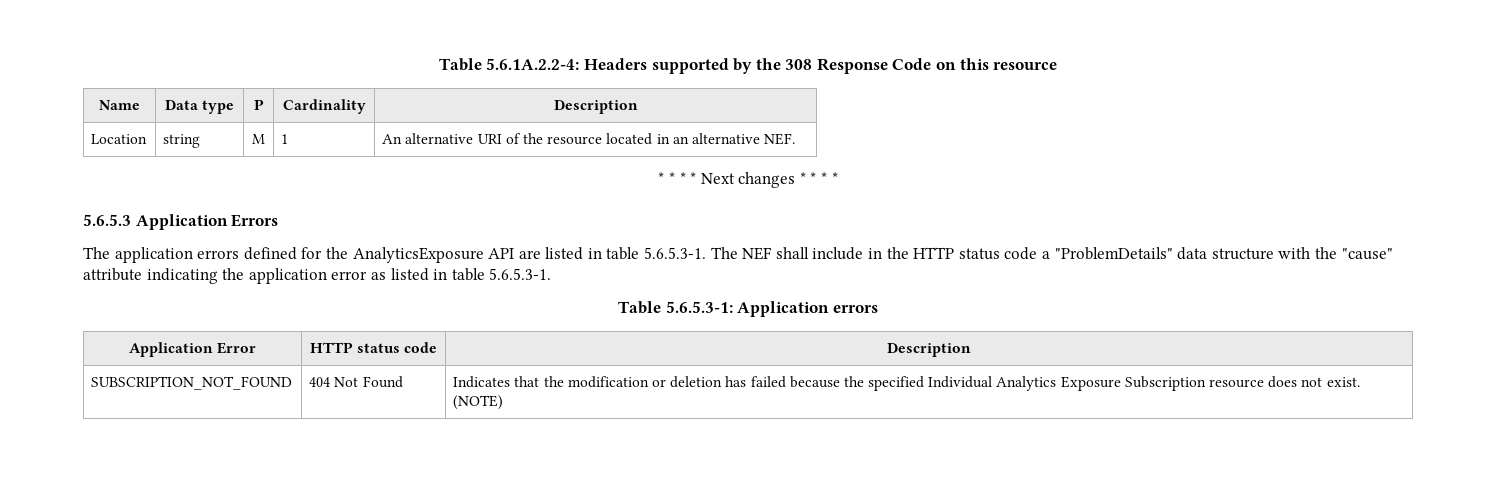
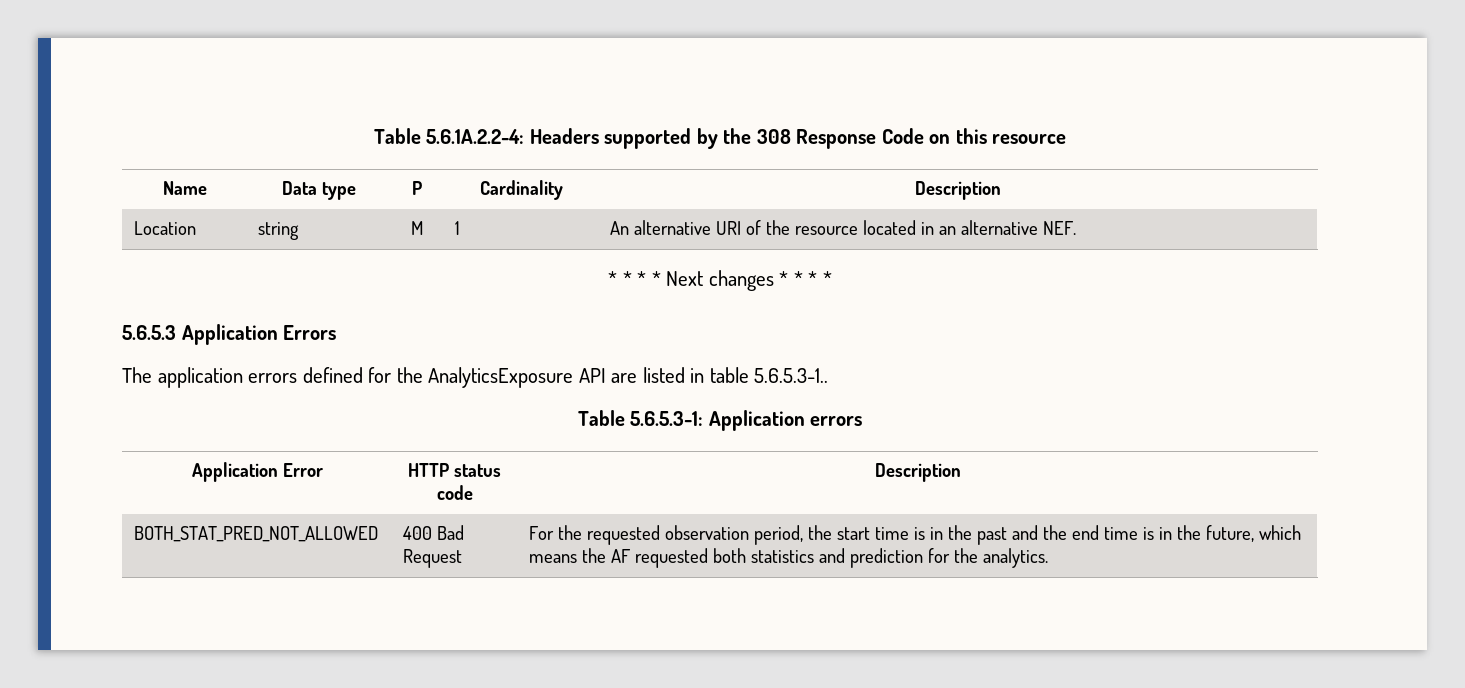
[644,247,1393,260] [83,268,552,284] 5.6.5.3-1. The NEF shall include in the HTTP status code a "ProblemDetails" data structure with the "cause" attribute indicating the application error as listed in table 5.6.5.3-1. -> [754,368,829,383] 5.6.5.3-1..
[91,376,293,390] [309,376,403,388] [453,376,1360,391] [453,395,504,410] SUBSCRIPTION_NOT_FOUND | 404 Not Found | Indicates that the modification or deletion has failed because the specified Individual Analytics Exposure Subscription resource does not exist. (NOTE) -> [134,526,379,542] [403,525,465,540] [403,549,463,568] [529,525,1302,545] [529,548,1049,568] BOTH_STAT_PRED_NOT_ALLOWED | 400 Bad Request | For the requested observation period, the start time is in the past and the end time is in the future, which means the AF requested both statistics and prediction for the analytics.

